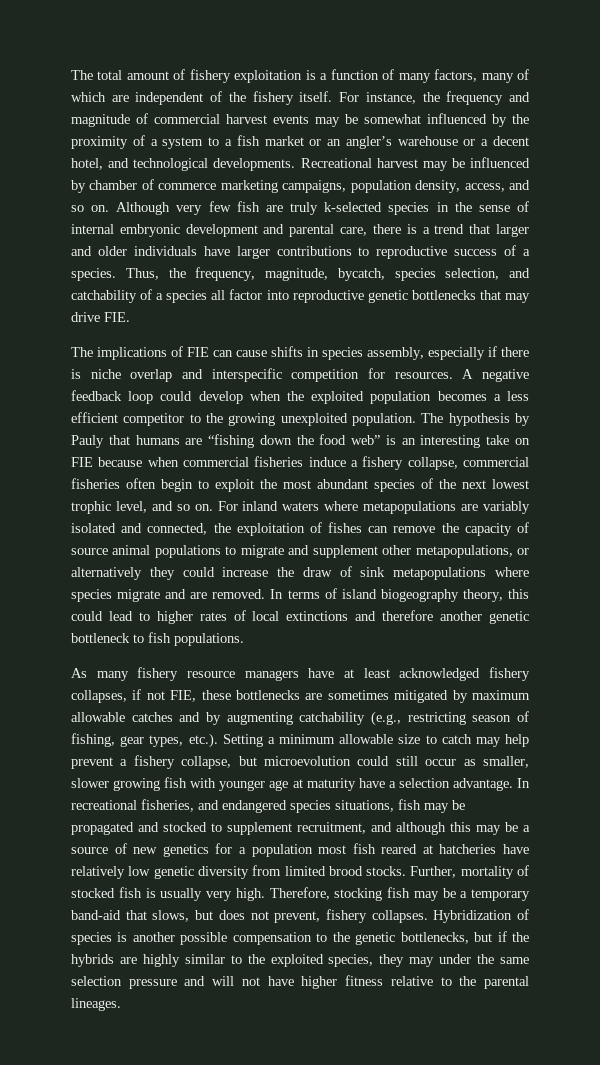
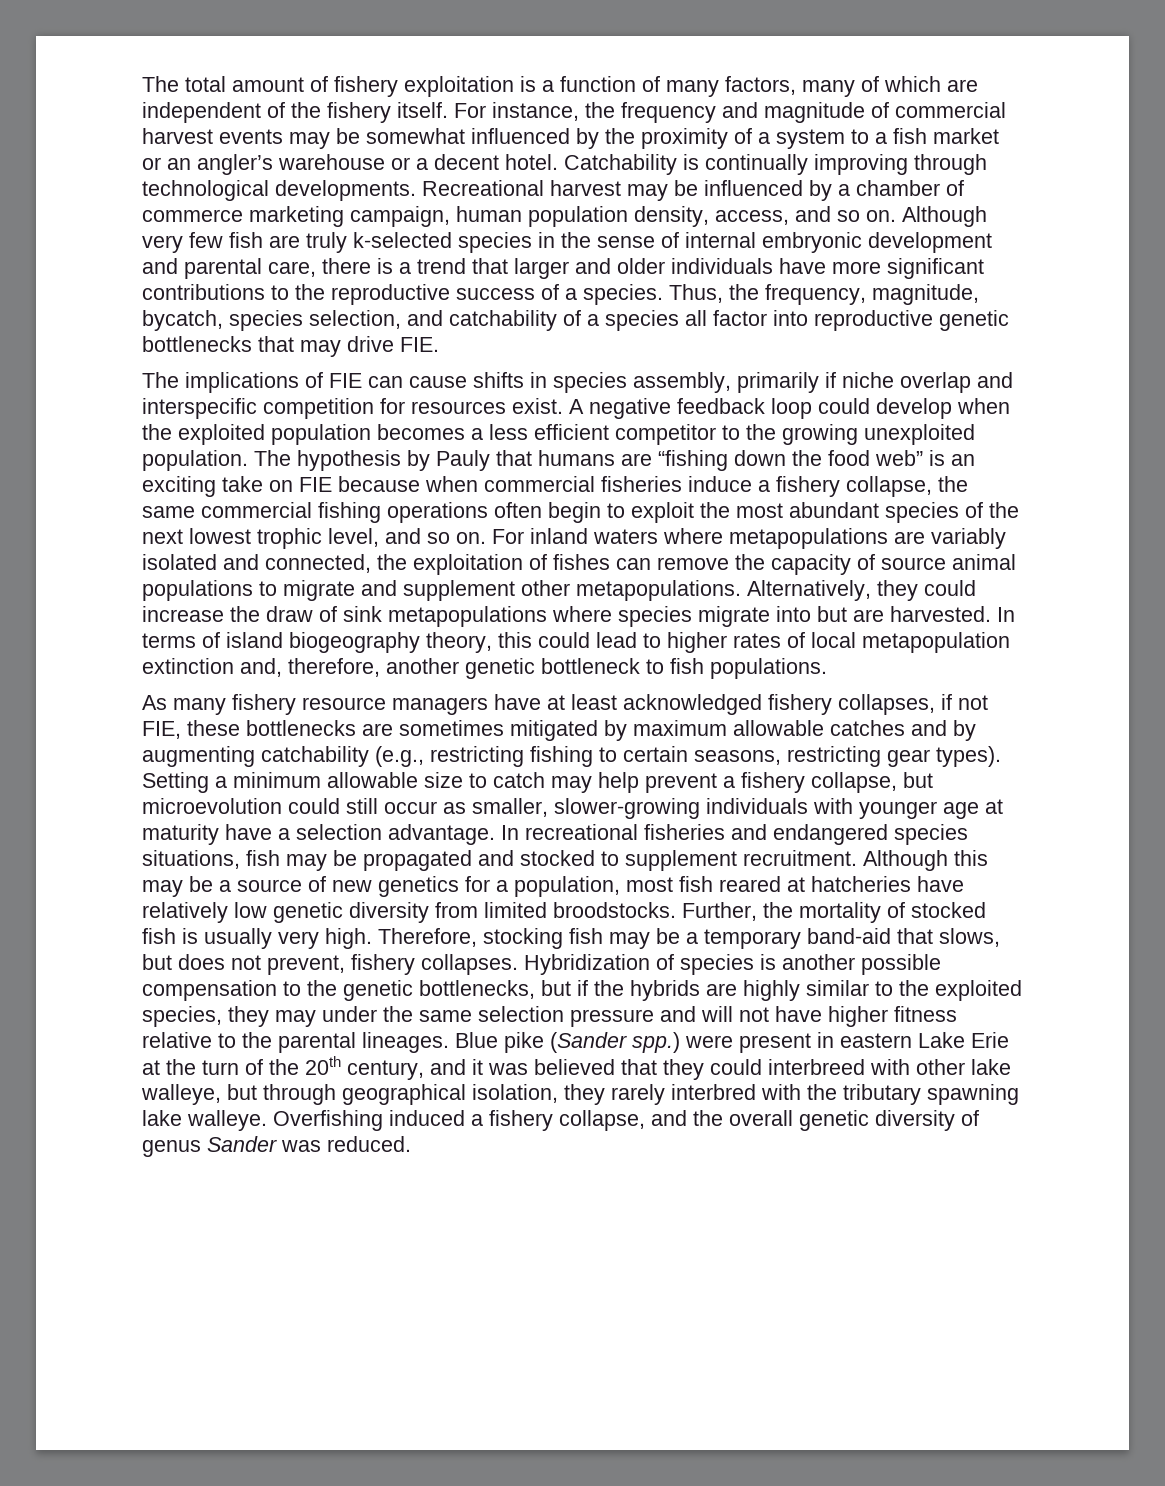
[71,158,130,170] hotel, and -> [505,154,987,175] hotel. Catchability is continually improving through
(86, 186) none -> [838,184,850,196] a
[282,180,347,193] campaigns, -> [350,206,522,227] campaign, human
[236,246,270,259] larger -> [832,258,984,279] more significant
(370, 251) none -> [295,284,325,300] the
[428,346,529,360] [71,369,81,379] especially if there is -> [737,372,836,393] primarily if
[394,372,453,379] resources. -> [411,398,563,414] resources exist.
[420,435,481,448] interesting -> [142,476,216,497] exciting
[462,457,529,467] [71,478,120,489] commercial fisheries -> [938,476,968,492] [142,502,488,523] the same commercial fishing operations
[415,545,530,558] [71,567,142,580] metapopulations, or alternatively -> [576,580,871,601] metapopulations. Alternatively,
[165,589,266,599] and are removed. -> [776,606,991,622] into but are harvested.
[286,610,434,621] extinctions and therefore -> [862,632,1010,653] [142,658,380,677] metapopulation extinction and, therefore,
[472,711,529,722] [71,733,218,748] season of fishing, gear types, etc.). -> [530,746,1001,767] fishing to certain seasons, restricting gear types).
[71,777,188,791] slower growing fish -> [554,798,808,819] slower-growing individuals
[141,799,194,812] fisheries, -> [644,824,725,840] fisheries
[297,822,446,835] recruitment, and although -> [743,850,948,871] recruitment. Although
[251,844,313,857] population -> [514,876,620,897] population,
[328,866,457,878] brood stocks. Further, -> [553,902,793,921] broodstocks. Further, the
(121, 1004) none -> [455,1032,1009,1053] [142,1056,1011,1080] [141,1084,1019,1105] [142,1110,979,1131] [142,1136,411,1157] Blue pike (Sander spp.) were present in eastern Lake Erie at the turn of the 20th century, and it was believed that they could interbreed with other lake walleye, but through geographical isolation, they rarely interbred with the tributary spawning lake walleye. Overfishing induced a fishery collapse, and the overall genetic diversity of genus Sander was reduced.

